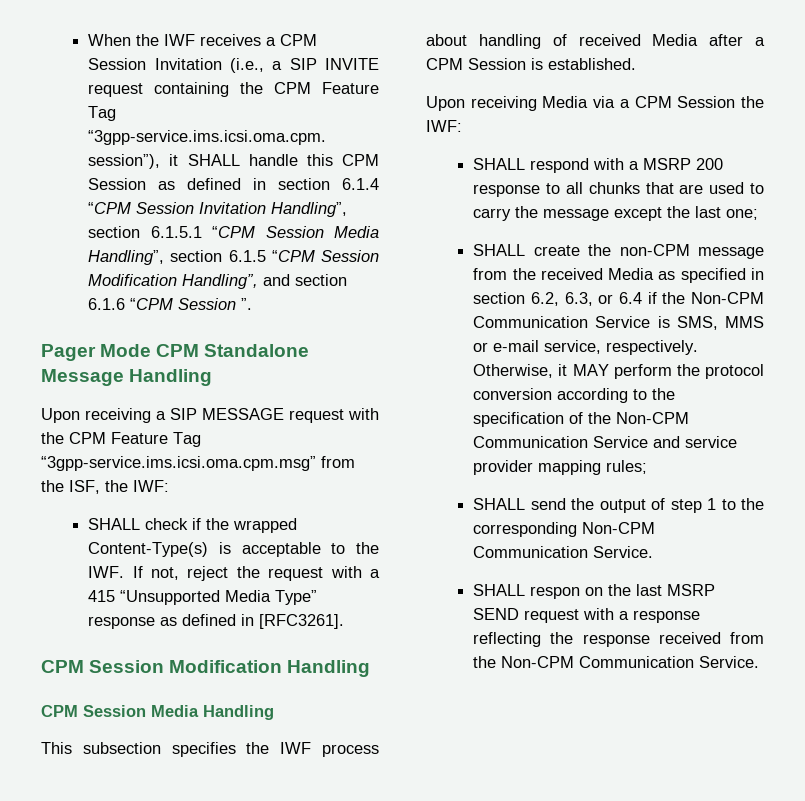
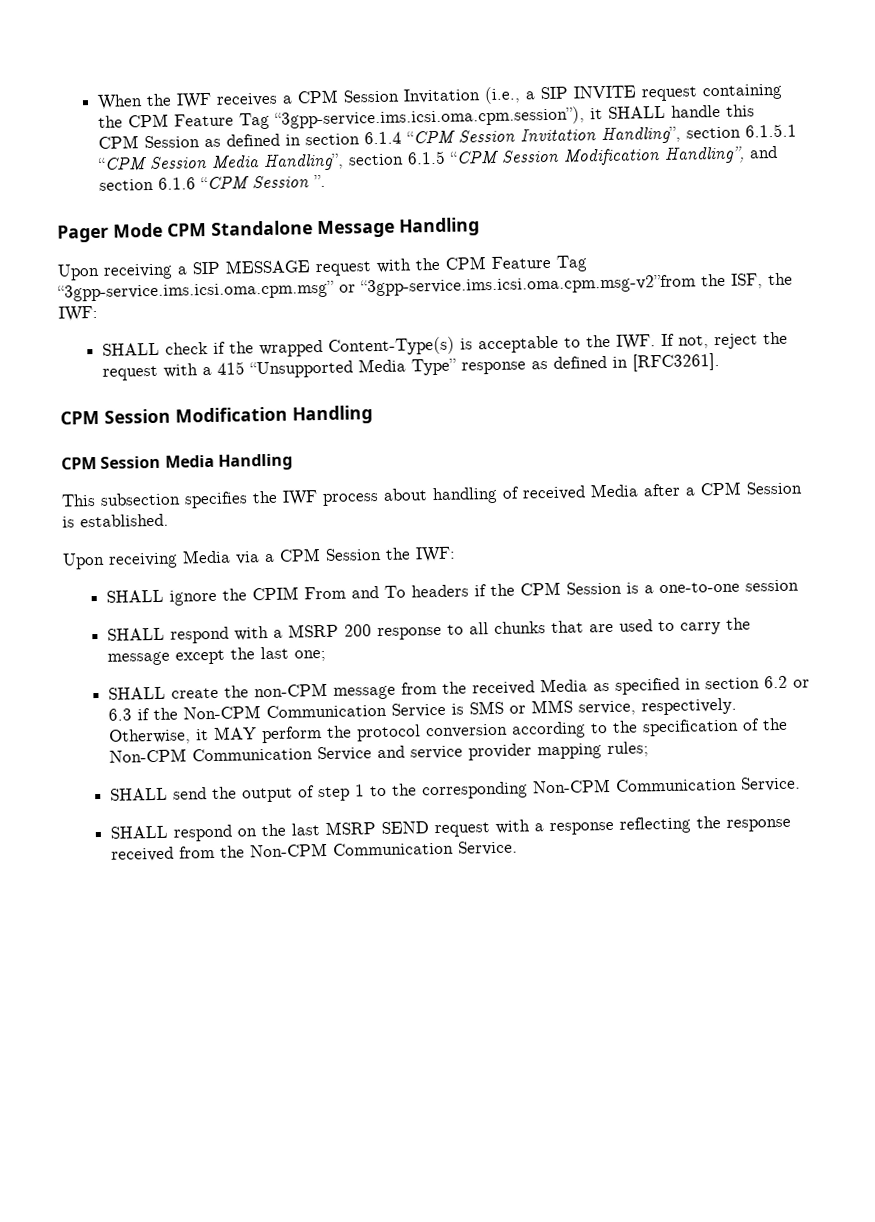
[321,456,355,468] from -> [339,274,696,297] or “3gpp-service.ims.icsi.oma.cpm.msg-v2”from
(462, 126) none -> [105,579,799,606] // SHALL ignore the CPIM From and To headers if the CPM Session is a one-to-one session
[530,292,642,306] 6.2, 6.3, or 6.4 -> [763,675,810,689] [107,708,132,721] 6.2 or 6.3
[676,316,764,330] [473,340,540,352] SMS, MMS or e-mail -> [468,699,573,715] SMS or MMS
[530,586,581,599] respon -> [172,824,233,842] respond

